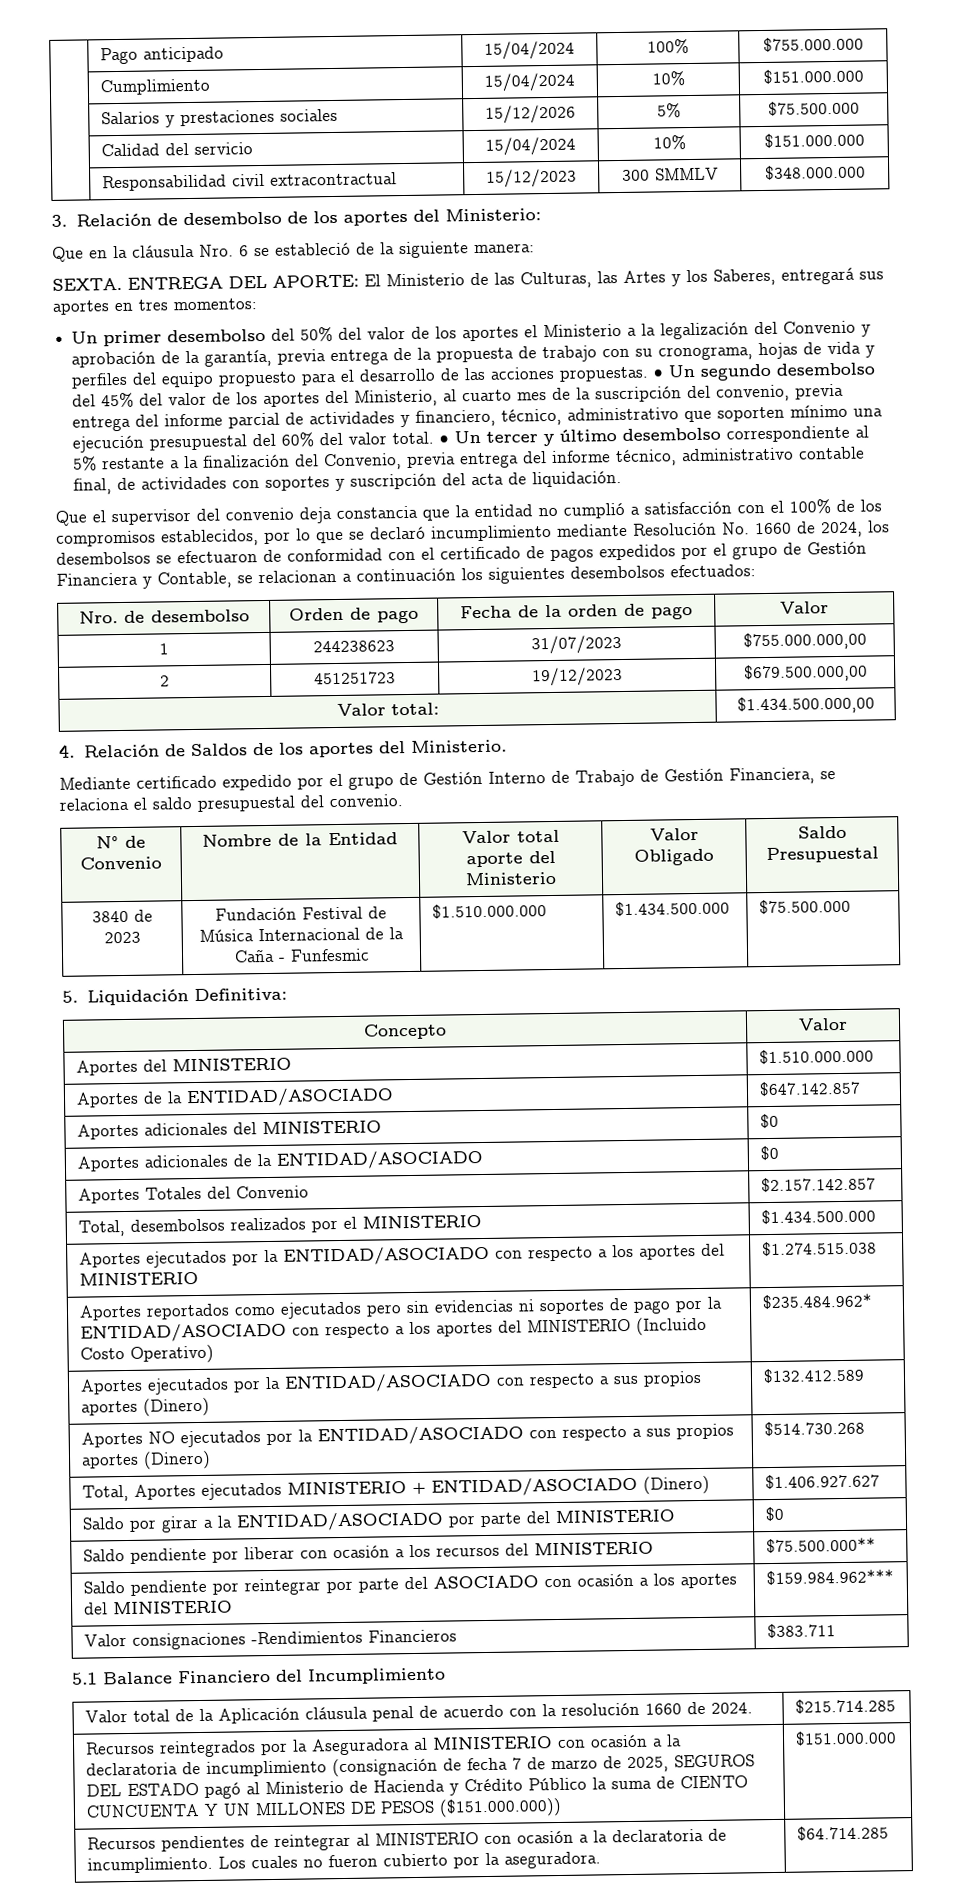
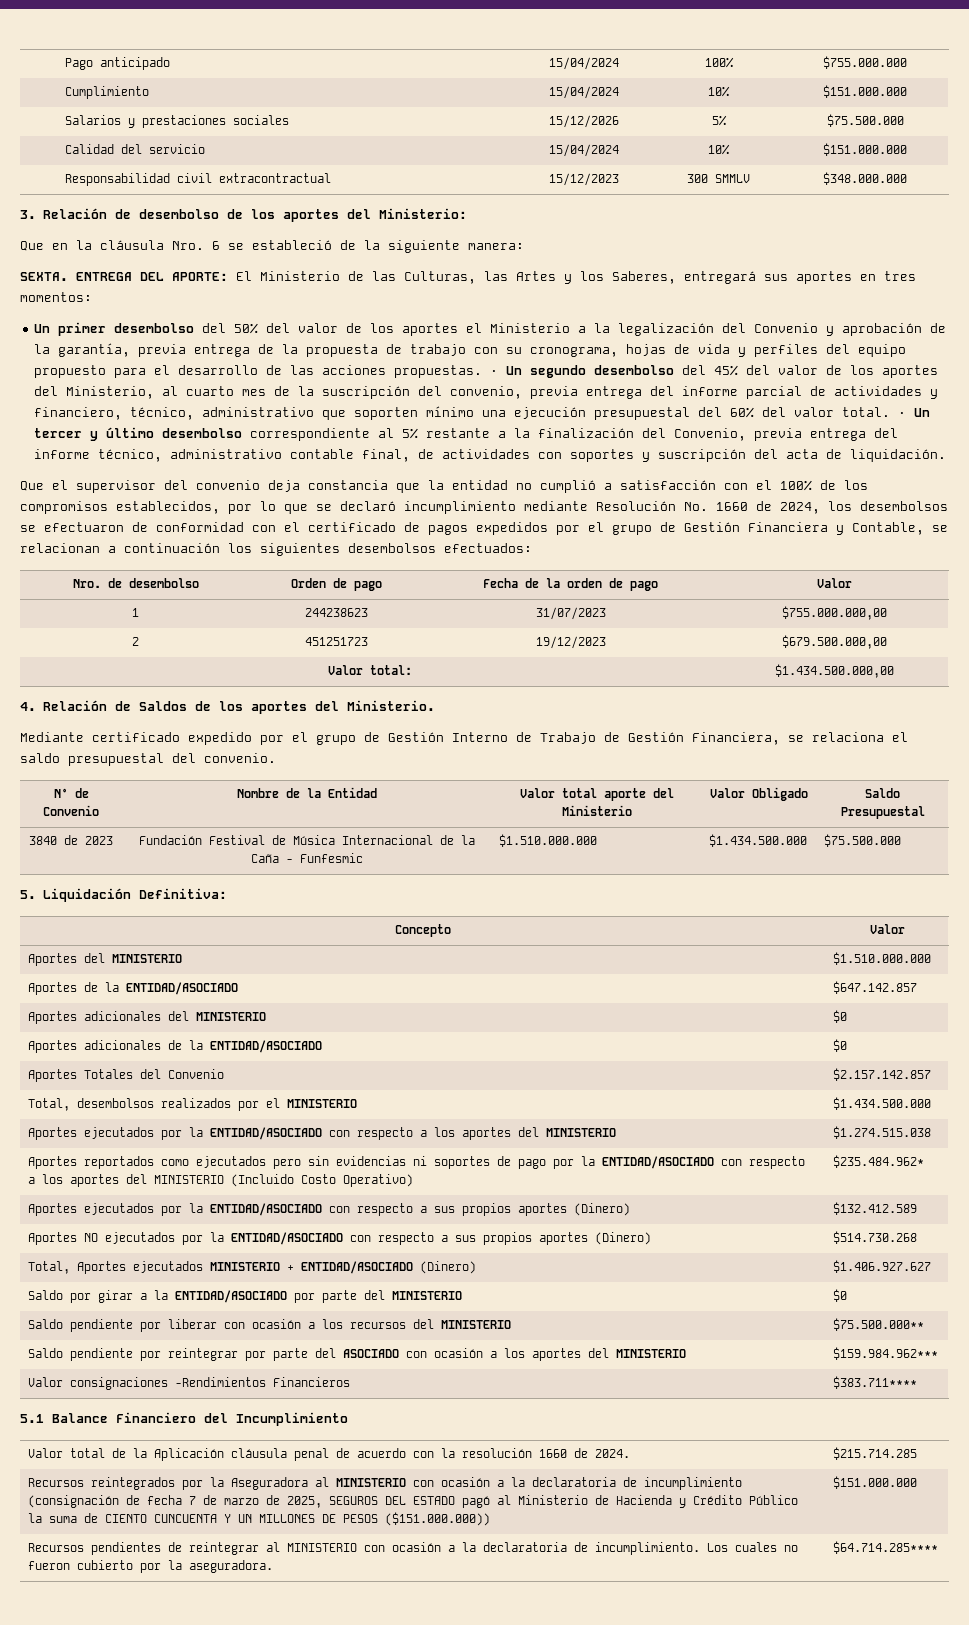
[766,1623,836,1639] $383.711 -> [833,1376,918,1389] $383.711****
[796,1825,889,1841] $64.714.285 -> [833,1541,939,1554] $64.714.285****

